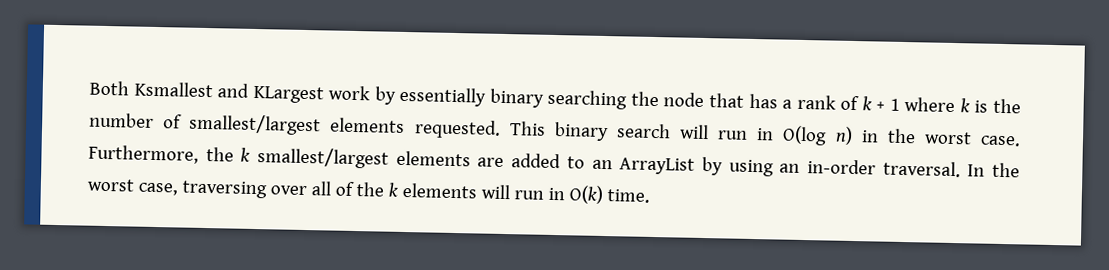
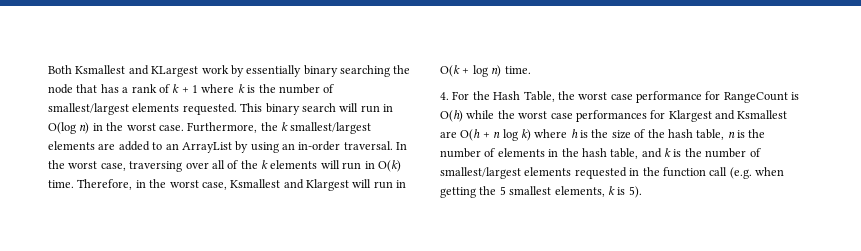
(650, 196) none -> [77,179,407,191] [440,65,531,77] [440,91,800,103] [440,110,788,122] [440,129,766,141] [440,148,761,159] [440,167,784,179] [440,186,642,198] Therefore, in the worst case, Ksmallest and Klargest will run in O(k + log n) time. // 4. For the Hash Table, the worst case performance for RangeCount is O(h) while the worst case performances for Klargest and Ksmallest are O(h + n log k) where h is the size of the hash table, n is the number of elements in the hash table, and k is the number of smallest/largest elements requested in the function call (e.g. when getting the 5 smallest elements, k is 5).

